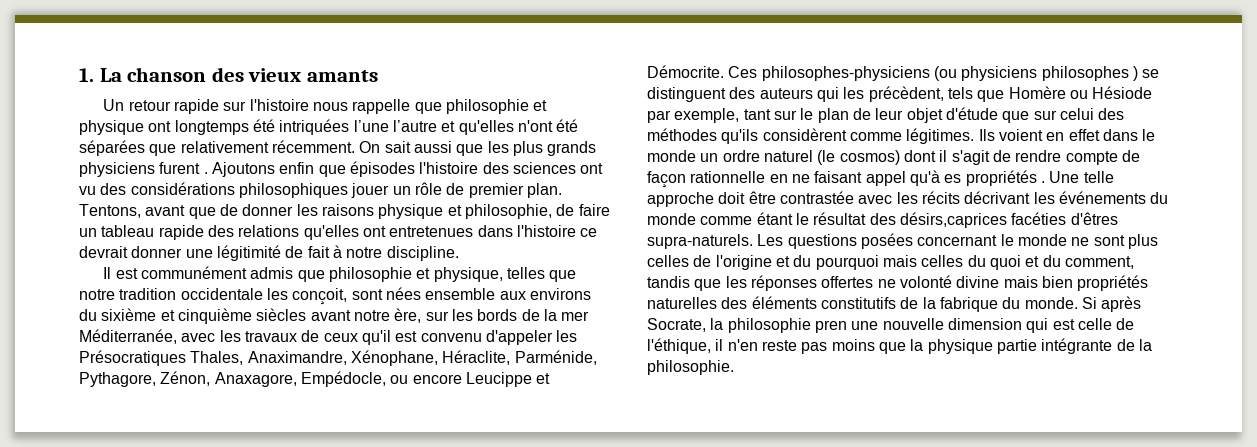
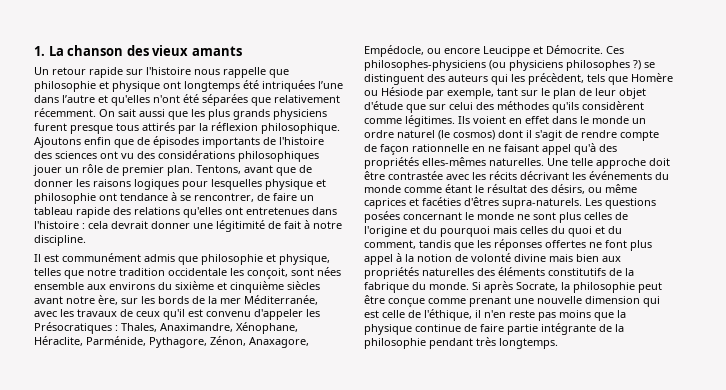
(389, 126) none -> [34,95,59,103] dans
[203,161,415,177] . Ajoutons enfin que épisodes -> [70,122,340,134] [34,136,276,148] presque tous attirés par la réflexion philosophique. Ajoutons enfin que de épisodes importants de
[378,204,552,219] physique et philosophie, -> [134,179,326,190] [34,192,254,204] logiques pour lesquelles physique et philosophie ont tendance à se rencontrer,
[580,228,598,237] ce -> [82,221,108,229] : cela
(186, 358) none -> [115,325,118,331] :
[1132,66,1138,81] ) -> [633,60,641,70] ?)
[944,170,1045,186] es propriétés . -> [599,144,617,152] [364,157,544,169] des propriétés elles-mêmes naturelles.
[899,212,1007,228] désirs,caprices -> [551,184,637,194] [364,198,419,209] désirs, ou même caprices et
(896, 283) none -> [605,240,652,251] [364,253,468,265] font plus appel à la notion de
(1073, 282) none -> [602,256,621,262] aux
[814,320,847,333] pren -> [638,282,662,293] [364,295,511,307] peut être conçue comme prenant
(993, 346) none -> [415,324,504,332] continue de faire
[647,360,734,375] philosophie. -> [364,337,558,349] philosophie pendant très longtemps.

